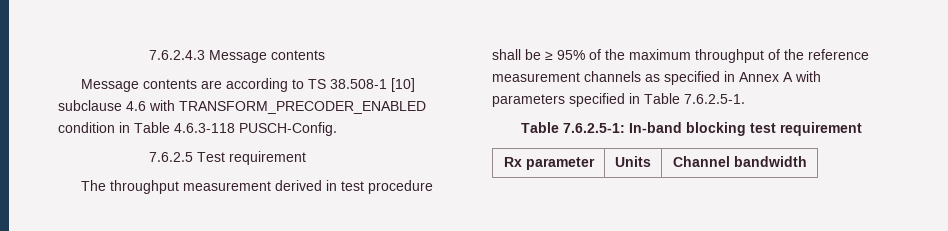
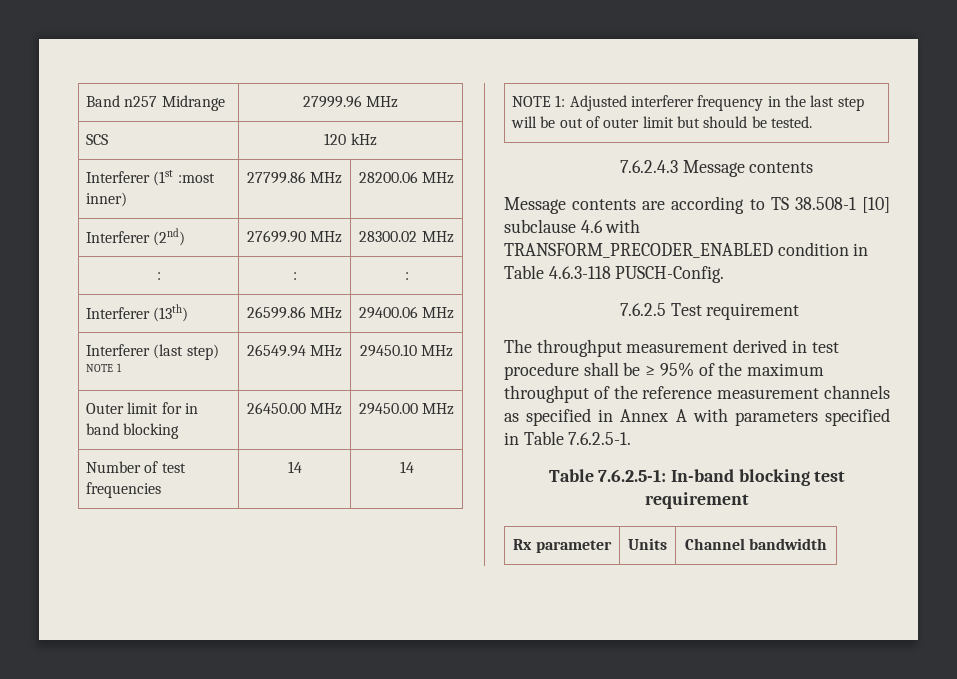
(148, 55) none -> [86,95,225,111] [302,95,399,108] [86,134,109,145] [324,133,377,146] [86,170,215,186] [86,192,128,207] [246,171,343,184] [358,171,455,184] [86,228,186,246] [246,230,343,243] [359,231,454,243] [156,272,161,280] [292,272,297,280] [404,272,409,280] [86,304,189,322] [246,306,343,319] [358,306,455,319] [86,344,219,360] [86,363,123,372] [246,344,343,357] [359,344,454,357] [86,402,198,414] [86,423,180,439] [246,402,343,415] [358,403,455,415] [86,461,186,473] [86,482,162,498] [287,461,302,473] [399,461,414,473] [512,95,864,111] [511,116,812,128] Band n257 Midrange | 27999.96 MHz // SCS | 120 kHz // Interferer (1st :most inner) | 27799.86 MHz | 28200.06 MHz // Interferer (2nd) | 27699.90 MHz | 28300.02 MHz // : | : | : // Interferer (13th) | 26599.86 MHz | 29400.06 MHz // Interferer (last step) NOTE 1 | 26549.94 MHz | 29450.10 MHz // Outer limit for in band blocking | 26450.00 MHz | 29450.00 MHz // Number of test frequencies | 14 | 14 // NOTE 1: Adjusted interferer frequency in the last step will be out of outer limit but should be tested. //

